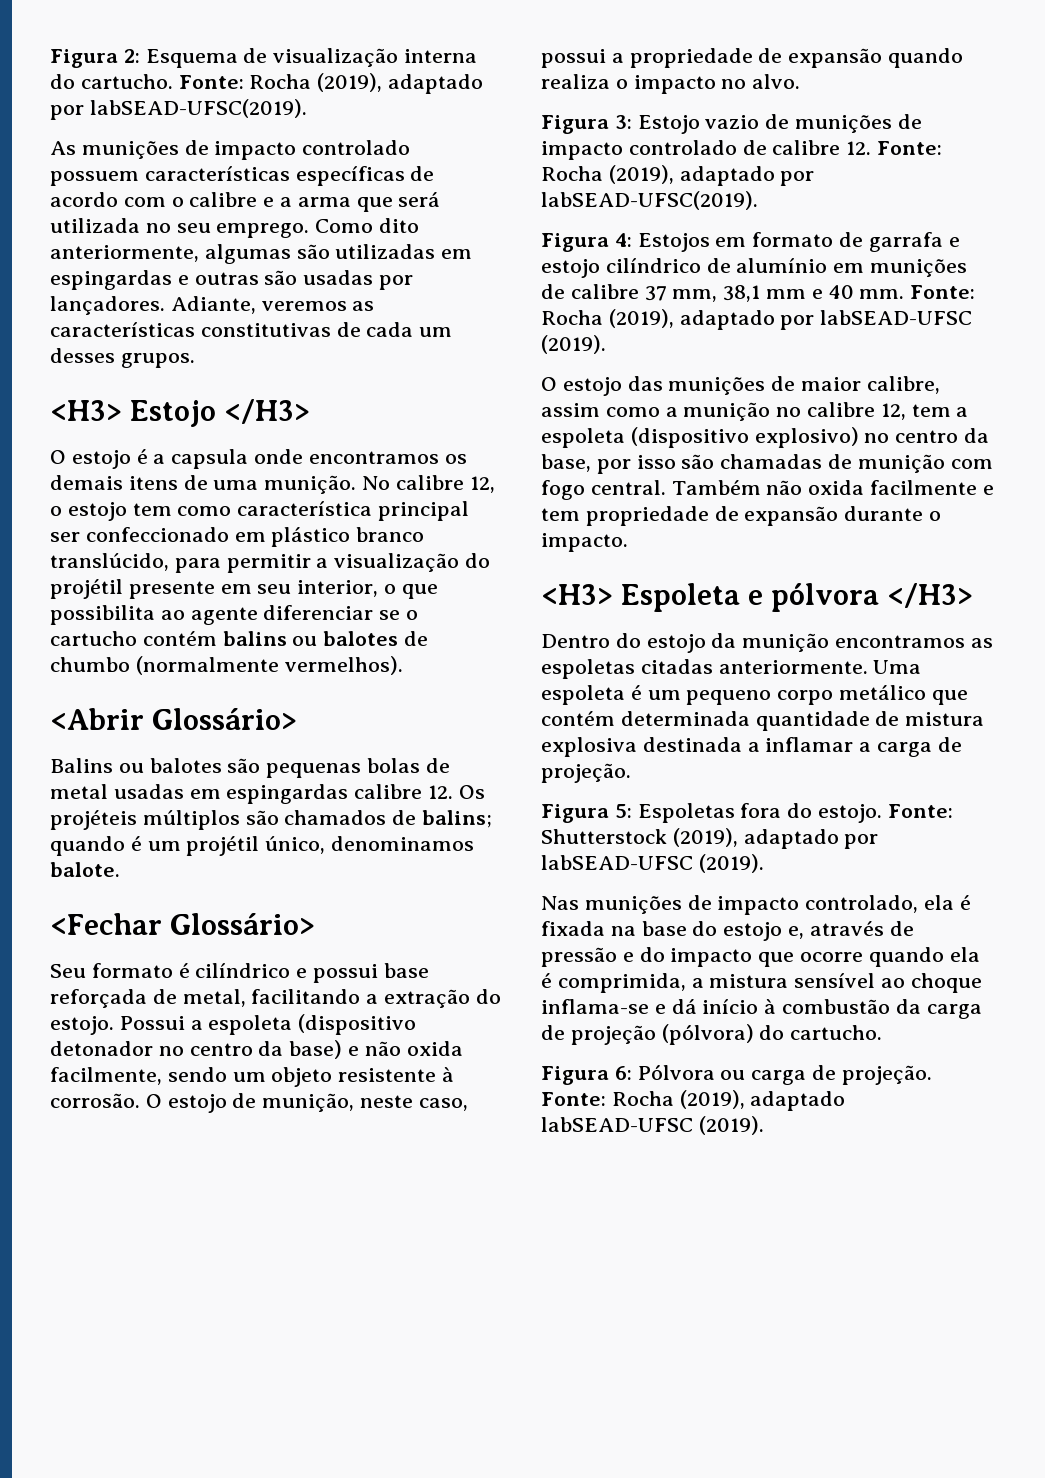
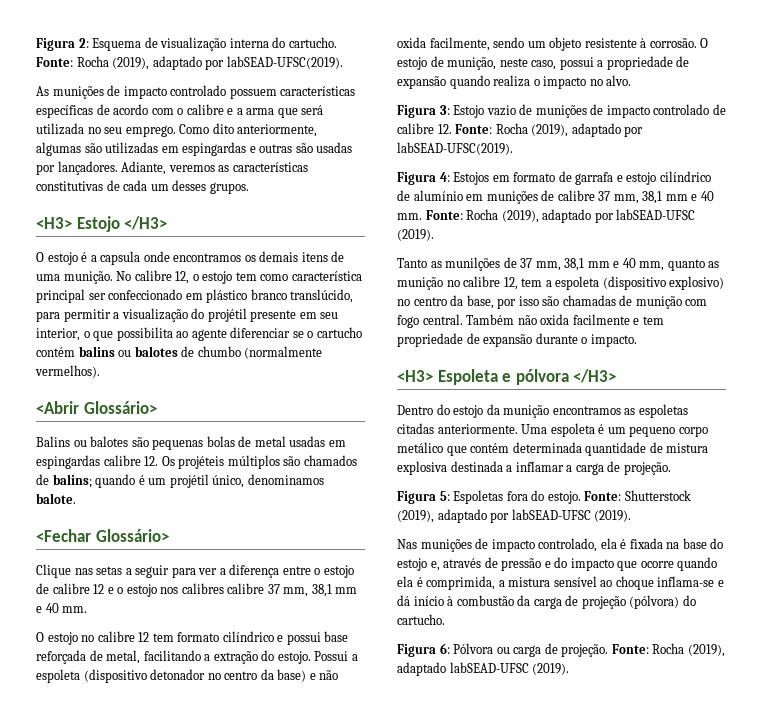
[50,963,190,978] Seu formato é -> [36,564,354,578] [36,583,358,597] [36,603,88,613] [36,631,220,645] Clique nas setas a seguir para ver a diferença entre o estojo de calibre 12 e o estojo nos calibres calibre 37 mm, 38,1 mm e 40 mm. // O estojo no calibre 12 tem formato
[541,376,940,396] [541,403,678,417] O estojo das munições de maior calibre, assim como a -> [397,257,720,271] Tanto as munilções de 37 mm, 38,1 mm e 40 mm, quanto as

